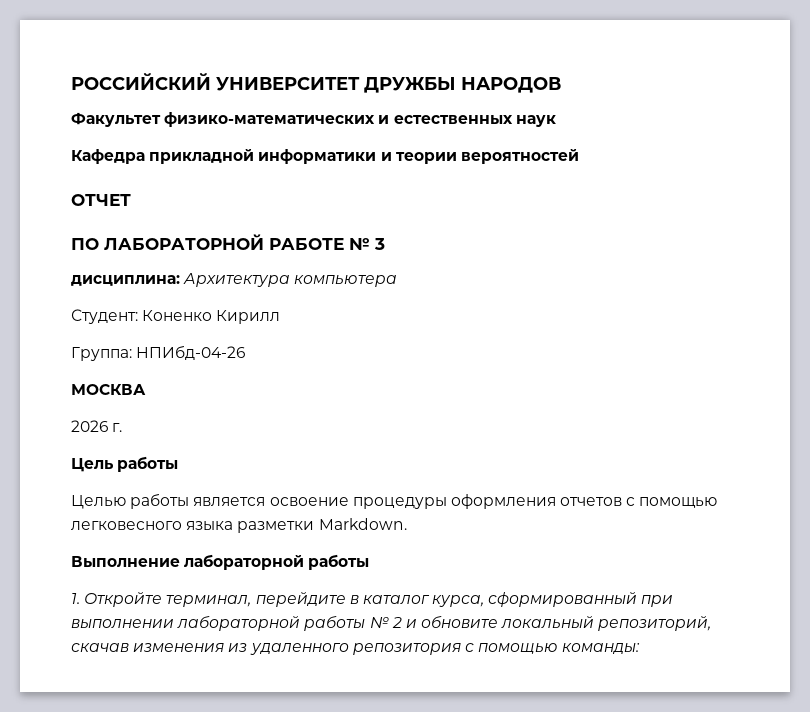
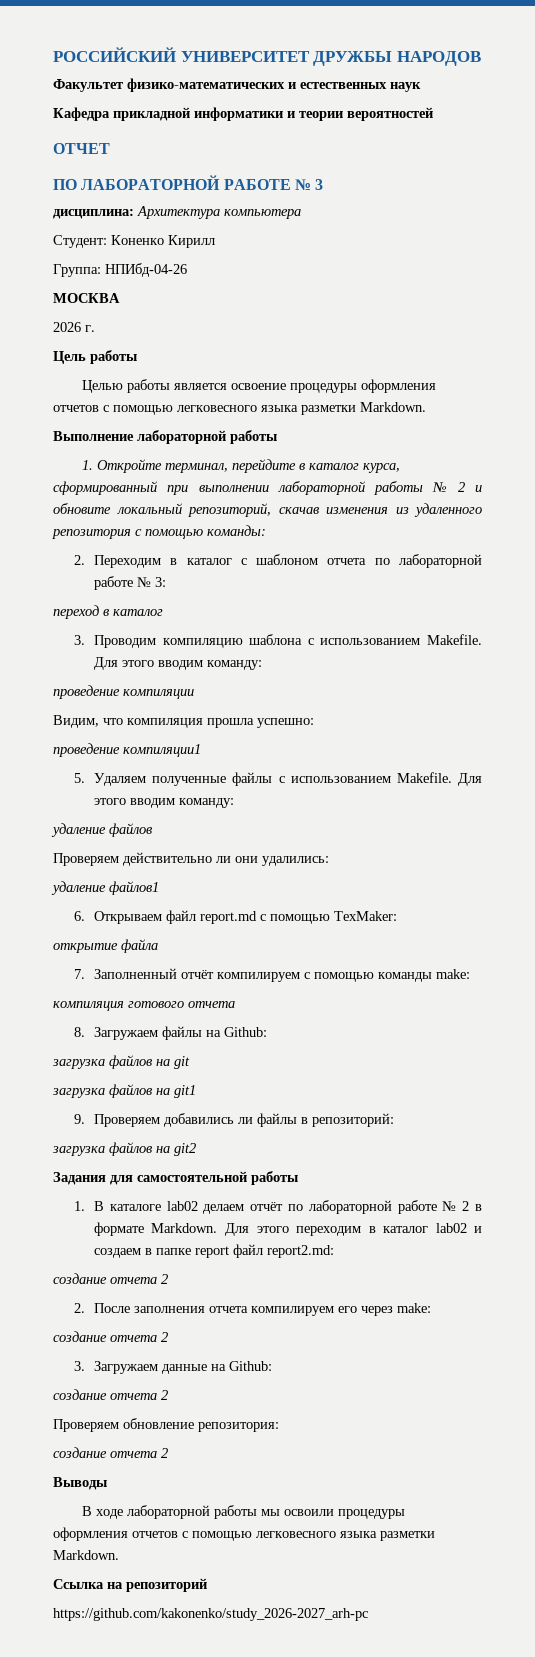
(641, 648) none -> [73,554,483,568] [93,576,166,590] [53,605,163,619] [73,634,482,648] [93,657,262,670] [53,685,194,699] [53,715,314,728] [53,743,201,757] [73,772,482,786] [93,798,234,808] [51,823,153,837] [53,852,329,866] [51,881,159,895] [73,910,397,924] [53,939,158,953] [73,968,470,982] [53,1001,235,1011] [73,1026,267,1040] [52,1055,190,1069] [52,1084,196,1098] [73,1113,394,1127] [52,1142,196,1156] [53,1171,298,1185] [73,1200,483,1214] [93,1222,482,1236] [93,1244,334,1258] [53,1273,168,1284] [73,1303,431,1316] [53,1331,168,1342] [73,1361,272,1374] [53,1389,168,1400] [53,1418,279,1432] [53,1447,168,1458] [53,1477,107,1490] [81,1505,405,1519] [53,1527,435,1541] [53,1550,119,1560] [53,1578,207,1592] [53,1608,368,1621] // 2. Переходим в каталог с шаблоном отчета по лабораторной работе № 3: // переход в каталог // 3. Проводим компиляцию шаблона с использованием Makefile. Для этого вводим команду: // проведение компиляции // Видим, что компиляция прошла успешно: // проведение компиляции1 // 5. Удаляем полученные файлы с использованием Makefile. Для этого вводим команду: // удаление файлов // Проверяем действительно ли они удалились: // удаление файлов1 // 6. Открываем файл report.md c помощью TexMaker: // открытие файла // 7. Заполненный отчёт компилируем с помощью команды make: // компиляция готового отчета // 8. Загружаем файлы на Github: // загрузка файлов на git // загрузка файлов на git1 // 9. Проверяем добавились ли файлы в репозиторий: // загрузка файлов на git2 // Задания для самостоятельной работы // 1. В каталоге lab02 делаем отчёт по лабораторной работе № 2 в формате Markdown. Для этого переходим в каталог lab02 и создаем в папке report файл report2.md: // создание отчета 2 // 2. После заполнения отчета компилируем его через make: // создание отчета 2 // 3. Загружаем данные на Github: // создание отчета 2 // Проверяем обновление репозитория: // создание отчета 2 // Выводы // В ходе лабораторной работы мы освоили процедуры оформления отчетов с помощью легковесного языка разметки Markdown. // Ссылка на репозиторий // https://github.com/kakonenko/study_2026-2027_arh-pc

